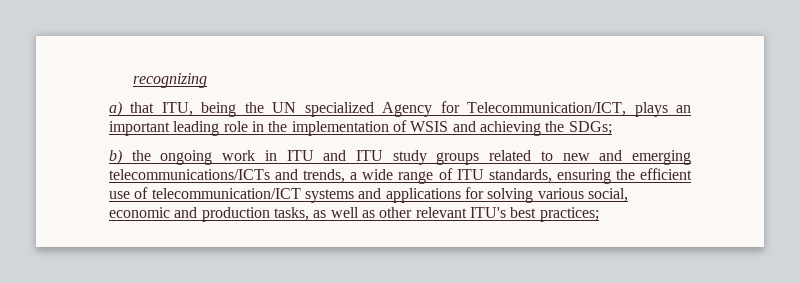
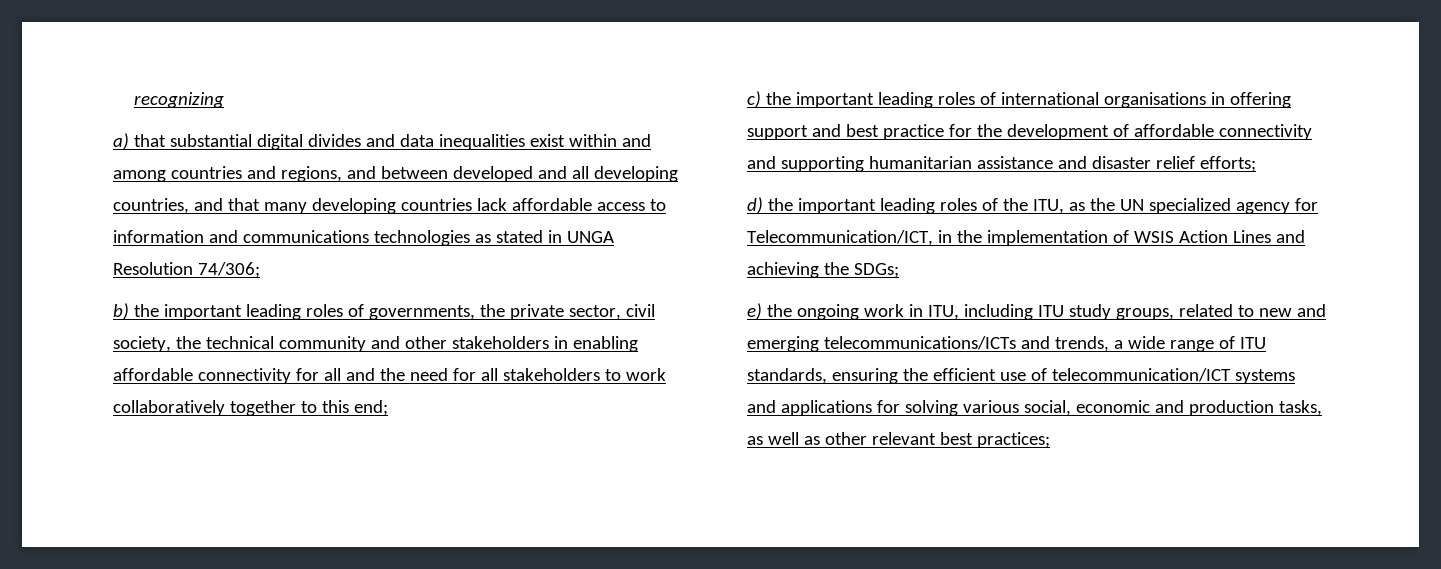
[161,102,237,117] ITU, being -> [169,134,651,150] [113,166,678,182] [113,198,666,214] [113,230,614,246] [113,262,260,278] [113,303,655,320] [113,336,638,352] [113,368,666,384] [113,400,388,416] [747,91,1291,108] [747,124,1312,140] [747,156,1256,172] [747,197,1085,214] substantial digital divides and data inequalities exist within and among countries and regions, and between developed and all developing countries, and that many developing countries lack affordable access to information and communications technologies as stated in UNGA Resolution 74/306; // b) the important leading roles of governments, the private sector, civil society, the technical community and other stakeholders in enabling affordable connectivity for all and the need for all stakeholders to work collaboratively together to this end; // c) the important leading roles of international organisations in offering support and best practice for the development of affordable connectivity and supporting humanitarian assistance and disaster relief efforts; // d) the important leading roles of the ITU, as
[382,102,433,117] Agency -> [1235,202,1290,214] agency
[634,102,691,117] [109,121,248,136] plays an important leading role -> (933, 238) none
(449, 126) none -> [1178,230,1271,243] Action Lines
[109,149,122,165] b) -> [747,303,762,320] e)
[286,150,347,161] ITU and -> [927,304,1033,320] ITU, including
[436,152,480,165] groups -> [1115,308,1174,320] groups,
[469,207,506,218] ITU's -> (936, 438) none

